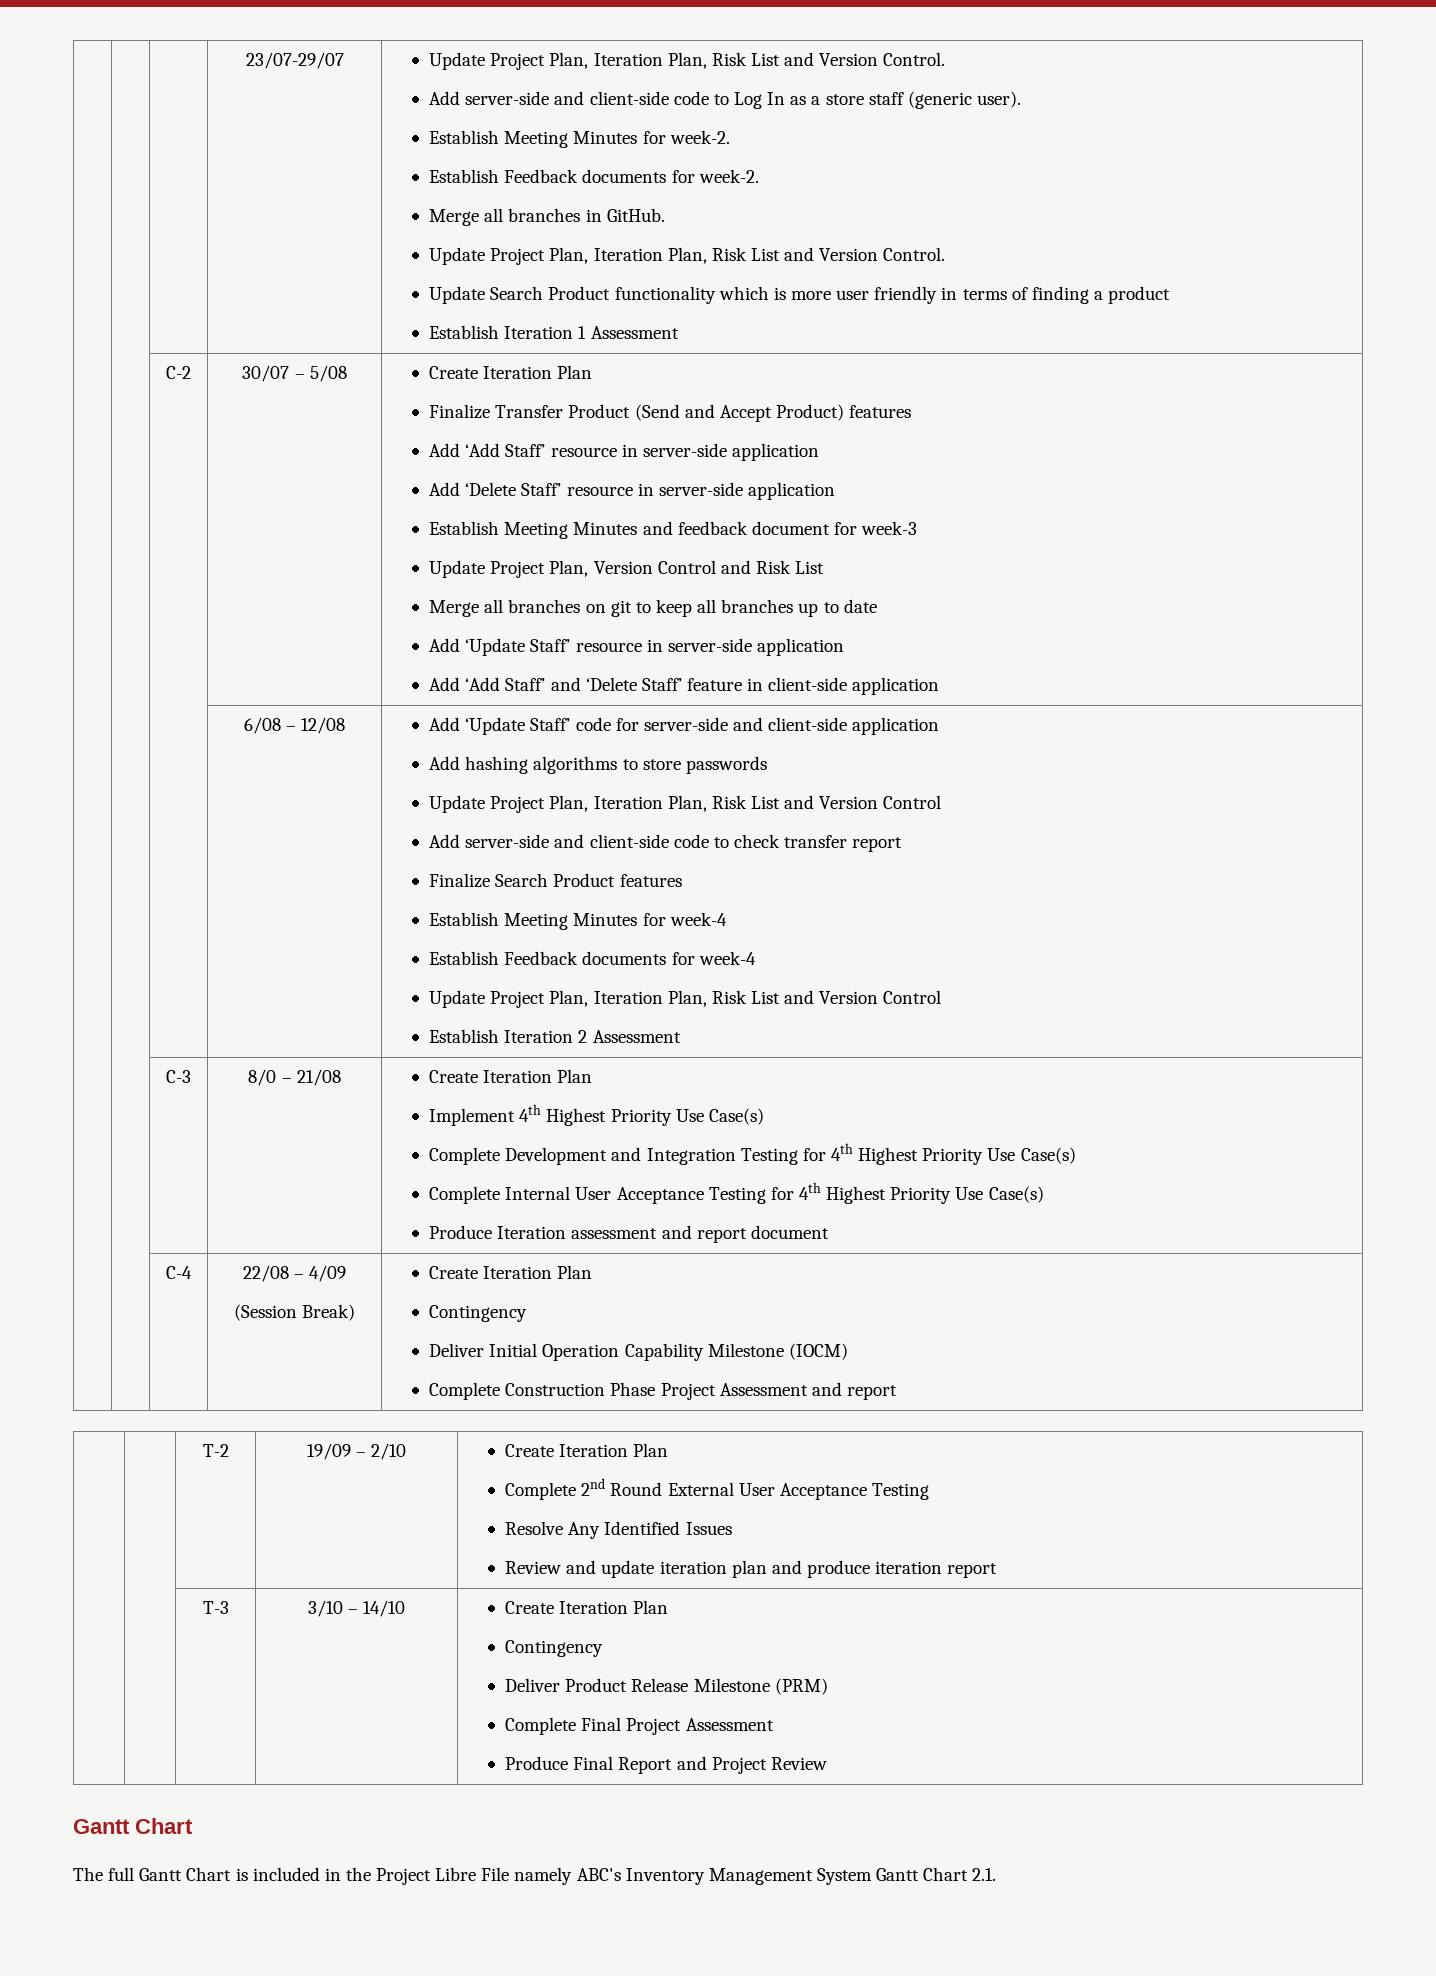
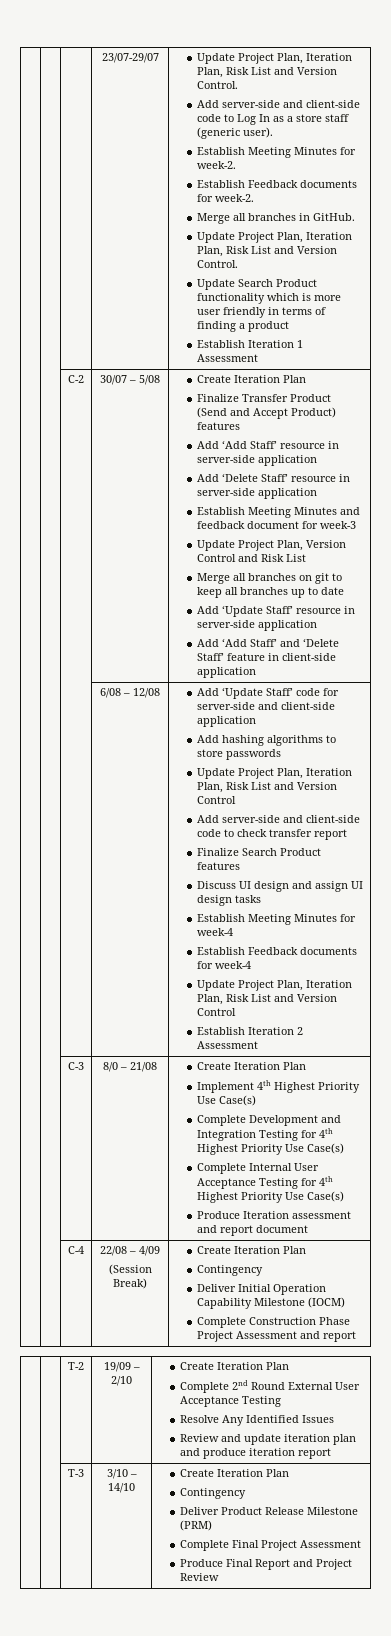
(682, 880) none -> [197,881,364,892] [197,895,262,906] // Discuss UI design and assign UI design tasks
[73,1818,193,1834] [73,1867,997,1885] // Gantt Chart // The full Gantt Chart is included in the Project Libre File namely ABC's Inventory Management System Gantt Chart 2.1. -> (220, 1577) none

